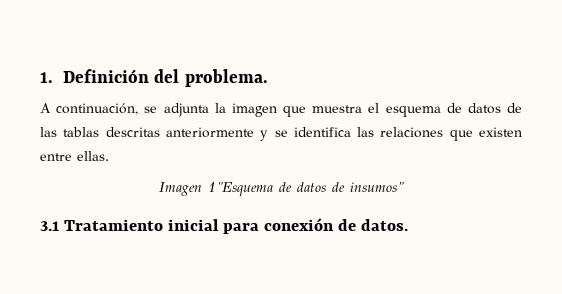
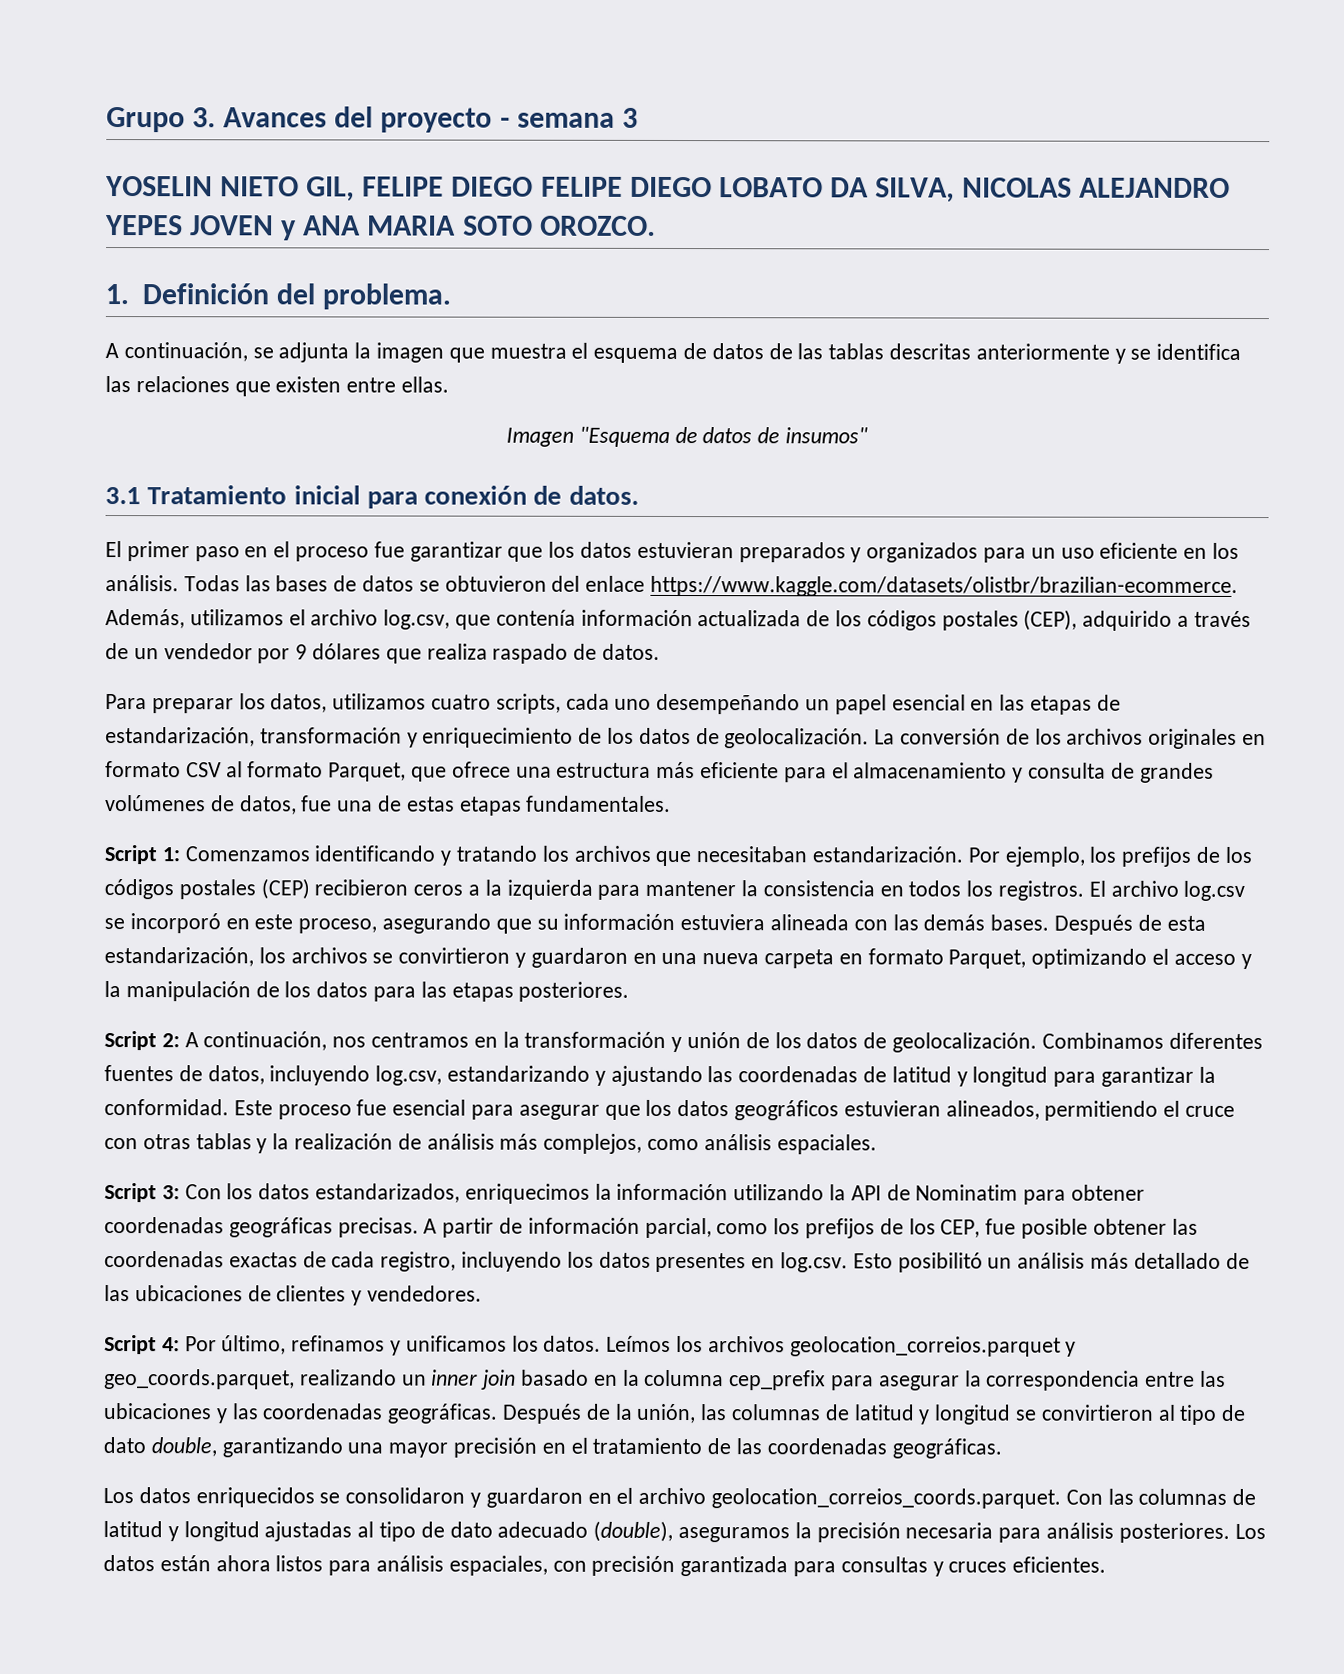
(40, 77) none -> [106,106,638,133] [105,176,1231,203] [105,215,656,241] Grupo 3. Avances del proyecto - semana 3 // YOSELIN NIETO GIL, FELIPE DIEGO FELIPE DIEGO LOBATO DA SILVA, NICOLAS ALEJANDRO YEPES JOVEN y ANA MARIA SOTO OROZCO. //
[208,182,273,196] 1"Esquema -> [578,426,670,447] "Esquema
(408, 225) none -> [105,541,1240,563] [105,575,1239,597] [105,609,1251,631] [105,643,661,664] [105,693,1121,715] [105,727,1267,749] [105,761,1214,783] [105,795,672,816] [104,845,1252,867] [104,878,1246,902] [104,913,1206,935] [104,947,1252,970] [104,981,630,1002] [104,1031,1263,1053] [104,1065,1216,1087] [104,1099,1236,1121] [104,1133,877,1155] [104,1183,1146,1205] [104,1217,1198,1239] [104,1251,1250,1273] [104,1285,483,1306] [104,1335,1077,1357] [104,1369,1227,1391] [103,1403,1247,1425] [103,1437,1002,1459] [103,1487,1257,1509] [103,1520,1266,1543] [103,1555,1107,1577] // El primer paso en el proceso fue garantizar que los datos estuvieran preparados y organizados para un uso eficiente en los análisis. Todas las bases de datos se obtuvieron del enlace https://www.kaggle.com/datasets/olistbr/brazilian-ecommerce. Además, utilizamos el archivo log.csv, que contenía información actualizada de los códigos postales (CEP), adquirido a través de un vendedor por 9 dólares que realiza raspado de datos. // Para preparar los datos, utilizamos cuatro scripts, cada uno desempeñando un papel esencial en las etapas de estandarización, transformación y enriquecimiento de los datos de geolocalización. La conversión de los archivos originales en formato CSV al formato Parquet, que ofrece una estructura más eficiente para el almacenamiento y consulta de grandes volúmenes de datos, fue una de estas etapas fundamentales. // Script 1: Comenzamos identificando y tratando los archivos que necesitaban estandarización. Por ejemplo, los prefijos de los códigos postales (CEP) recibieron ceros a la izquierda para mantener la consistencia en todos los registros. El archivo log.csv se incorporó en este proceso, asegurando que su información estuviera alineada con las demás bases. Después de esta estandarización, los archivos se convirtieron y guardaron en una nueva carpeta en formato Parquet, optimizando el acceso y la manipulación de los datos para las etapas posteriores. // Script 2: A continuación, nos centramos en la transformación y unión de los datos de geolocalización. Combinamos diferentes fuentes de datos, incluyendo log.csv, estandarizando y ajustando las coordenadas de latitud y longitud para garantizar la conformidad. Este proceso fue esencial para asegurar que los datos geográficos estuvieran alineados, permitiendo el cruce con otras tablas y la realización de análisis más complejos, como análisis espaciales. // Script 3: Con los datos estandarizados, enriquecimos la información utilizando la API de Nominatim para obtener coordenadas geográficas precisas. A partir de información parcial, como los prefijos de los CEP, fue posible obtener las coordenadas exactas de cada registro, incluyendo los datos presentes en log.csv. Esto posibilitó un análisis más detallado de las ubicaciones de clientes y vendedores. // Script 4: Por último, refinamos y unificamos los datos. Leímos los archivos geolocation_correios.parquet y geo_coords.parquet, realizando un inner join basado en la columna cep_prefix para asegurar la correspondencia entre las ubicaciones y las coordenadas geográficas. Después de la unión, las columnas de latitud y longitud se convirtieron al tipo de dato double, garantizando una mayor precisión en el tratamiento de las coordenadas geográficas. // Los datos enriquecidos se consolidaron y guardaron en el archivo geolocation_correios_coords.parquet. Con las columnas de latitud y longitud ajustadas al tipo de dato adecuado (double), aseguramos la precisión necesaria para análisis posteriores. Los datos están ahora listos para análisis espaciales, con precisión garantizada para consultas y cruces eficientes.

